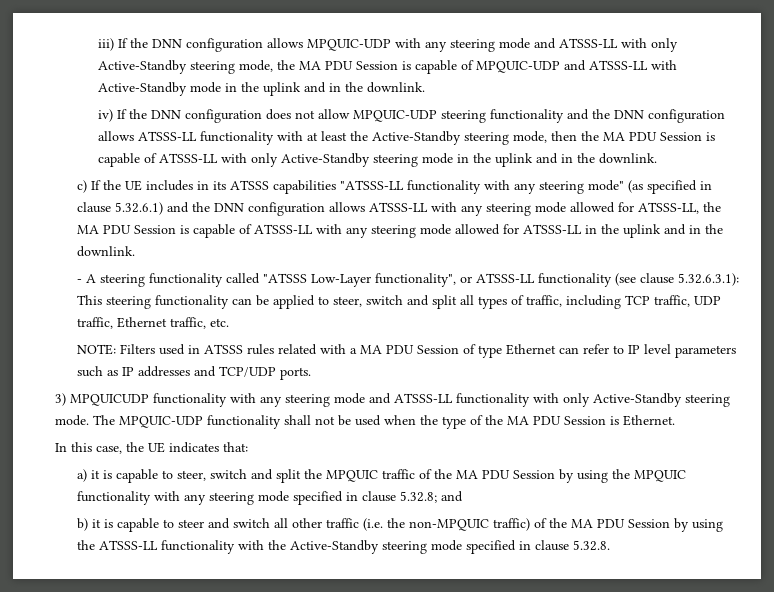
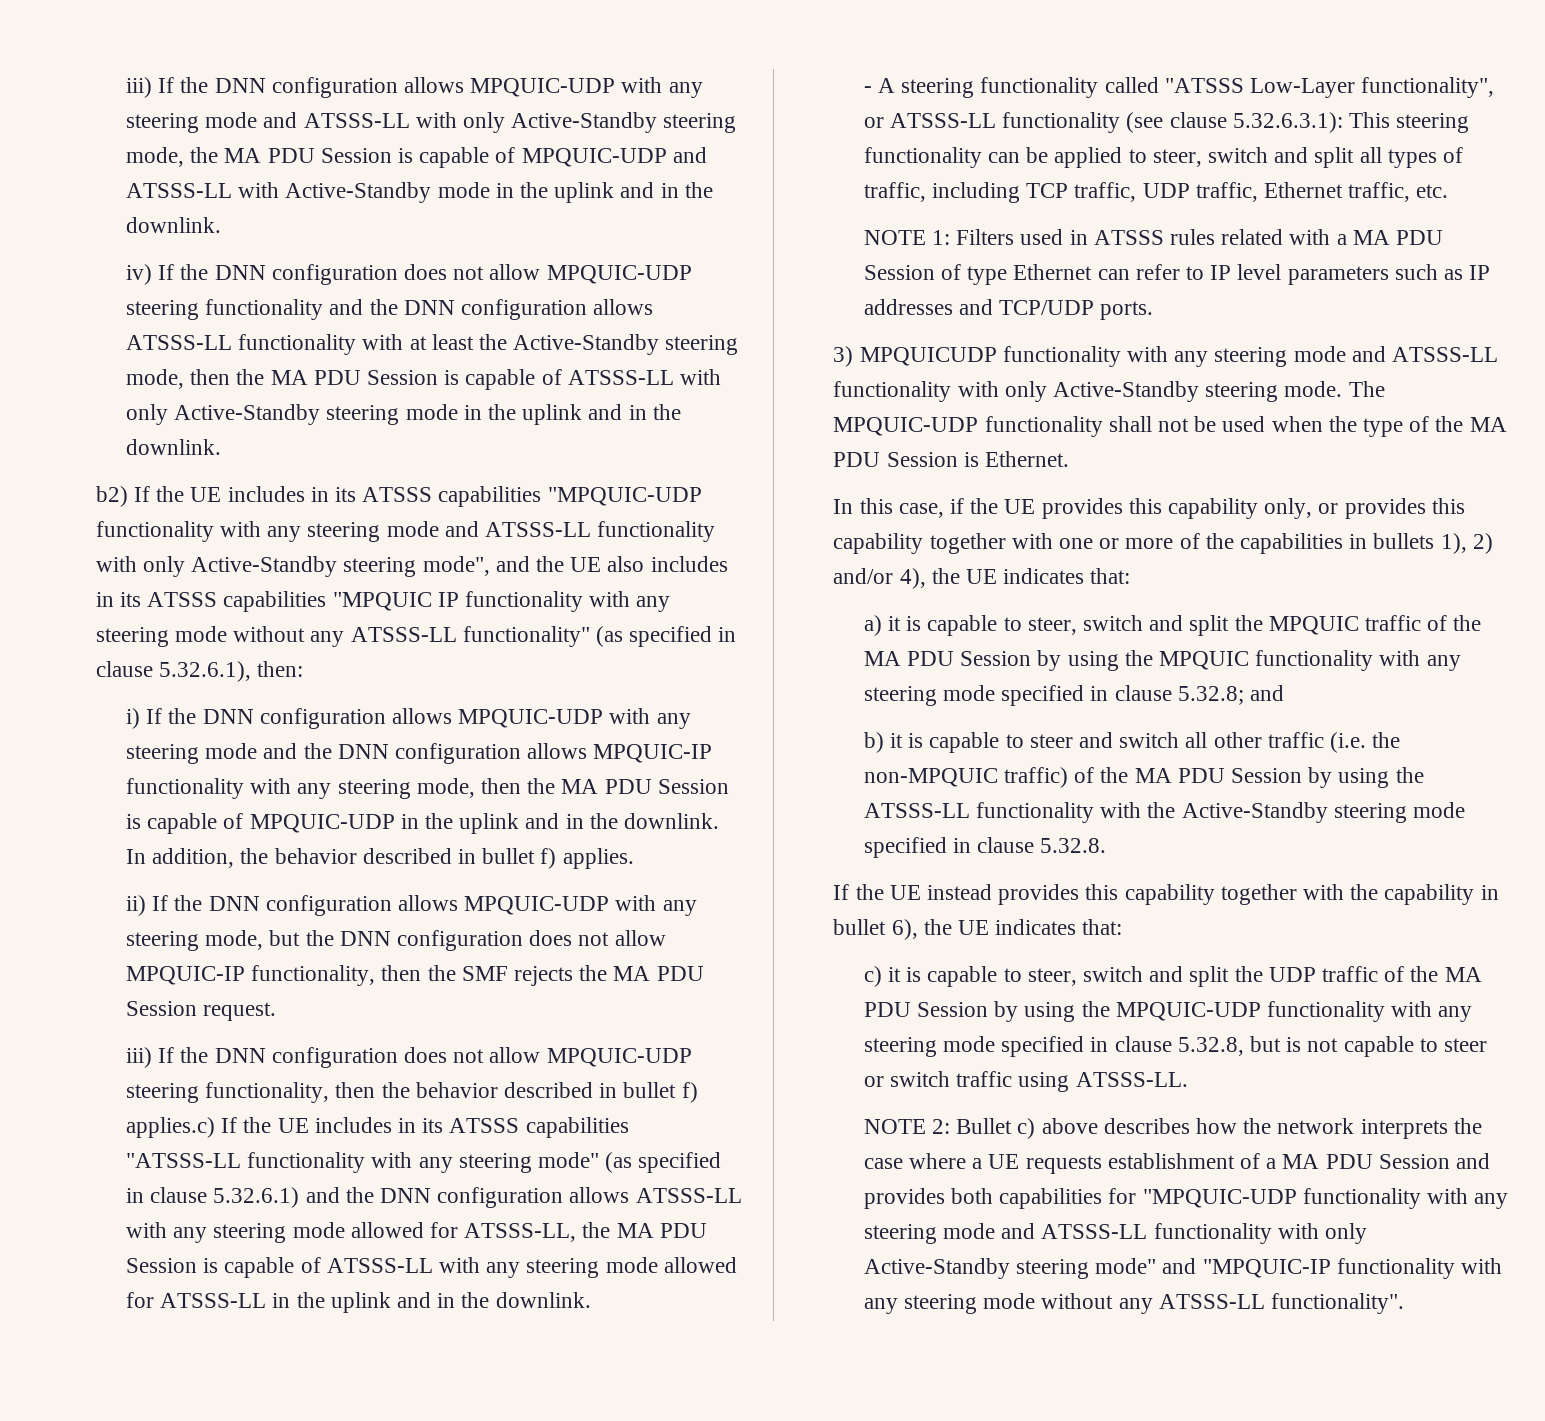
[76,180,87,193] c) -> [95,486,702,507] [95,521,716,542] [95,556,728,577] [95,591,671,612] [95,626,737,647] [95,661,304,682] [125,708,691,729] [125,743,713,764] [125,778,729,799] [125,813,720,834] [125,848,634,869] [125,895,697,916] [125,930,666,951] [125,965,704,986] [125,1001,277,1021] [125,1047,692,1068] [125,1082,698,1103] [125,1117,215,1138] b2) If the UE includes in its ATSSS capabilities "MPQUIC-UDP functionality with any steering mode and ATSSS-LL functionality with only Active-Standby steering mode", and the UE also includes in its ATSSS capabilities "MPQUIC IP functionality with any steering mode without any ATSSS-LL functionality" (as specified in clause 5.32.6.1), then: // i) If the DNN configuration allows MPQUIC-UDP with any steering mode and the DNN configuration allows MPQUIC-IP functionality with any steering mode, then the MA PDU Session is capable of MPQUIC-UDP in the uplink and in the downlink. In addition, the behavior described in bullet f) applies. // ii) If the DNN configuration allows MPQUIC-UDP with any steering mode, but the DNN configuration does not allow MPQUIC-IP functionality, then the SMF rejects the MA PDU Session request. // iii) If the DNN configuration does not allow MPQUIC-UDP steering functionality, then the behavior described in bullet f) applies.c)
[76,344,116,355] NOTE: -> [863,230,950,245] NOTE 1:
(123, 450) none -> [949,498,1465,519] [833,533,1493,554] [833,568,926,589] if the UE provides this capability only, or provides this capability together with one or more of the capabilities in bullets 1), 2) and/or 4),
(610, 545) none -> [833,884,1499,905] [833,919,1123,940] [863,966,1482,987] [863,1001,1473,1022] [863,1036,1487,1057] [863,1071,1188,1092] [863,1118,1482,1139] [863,1153,1490,1174] [863,1188,1509,1209] [863,1223,1367,1244] [863,1258,1502,1279] [863,1293,1404,1314] // If the UE instead provides this capability together with the capability in bullet 6), the UE indicates that: // c) it is capable to steer, switch and split the UDP traffic of the MA PDU Session by using the MPQUIC-UDP functionality with any steering mode specified in clause 5.32.8, but is not capable to steer or switch traffic using ATSSS-LL. // NOTE 2: Bullet c) above describes how the network interprets the case where a UE requests establishment of a MA PDU Session and provides both capabilities for "MPQUIC-UDP functionality with any steering mode and ATSSS-LL functionality with only Active-Standby steering mode" and "MPQUIC-IP functionality with any steering mode without any ATSSS-LL functionality".

